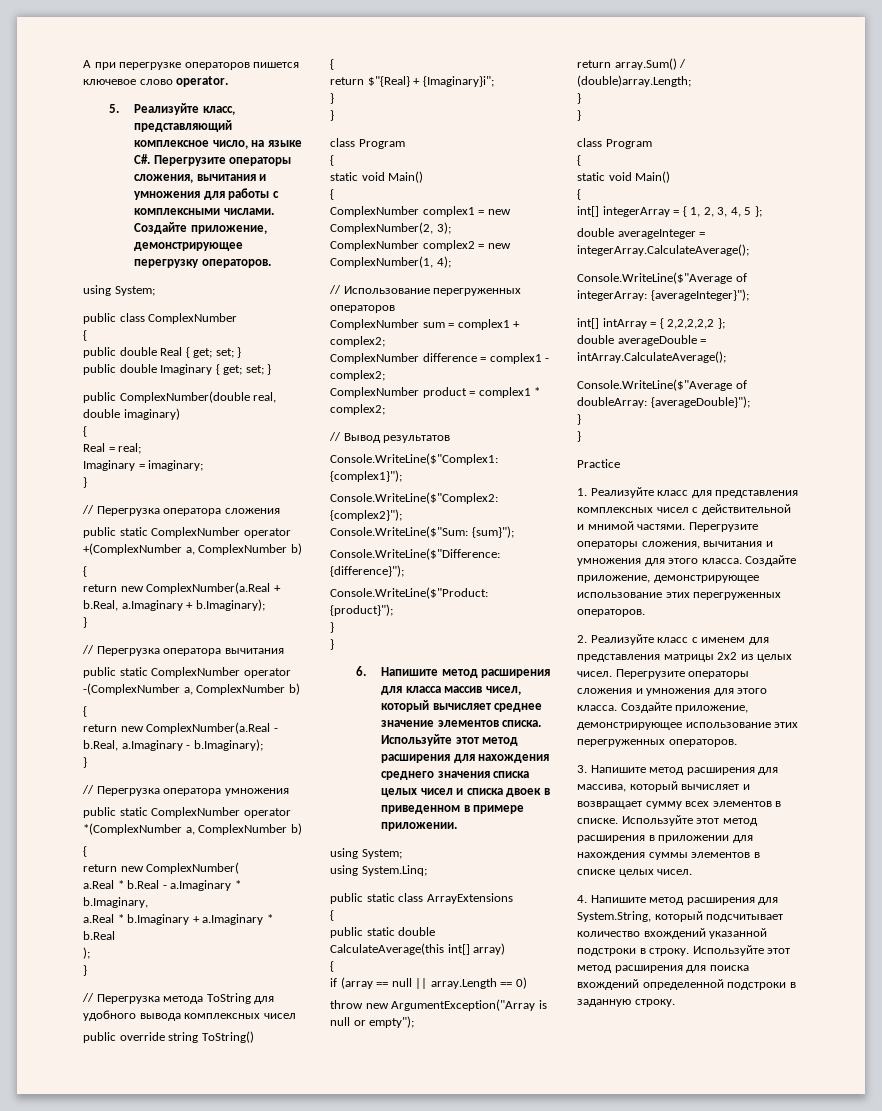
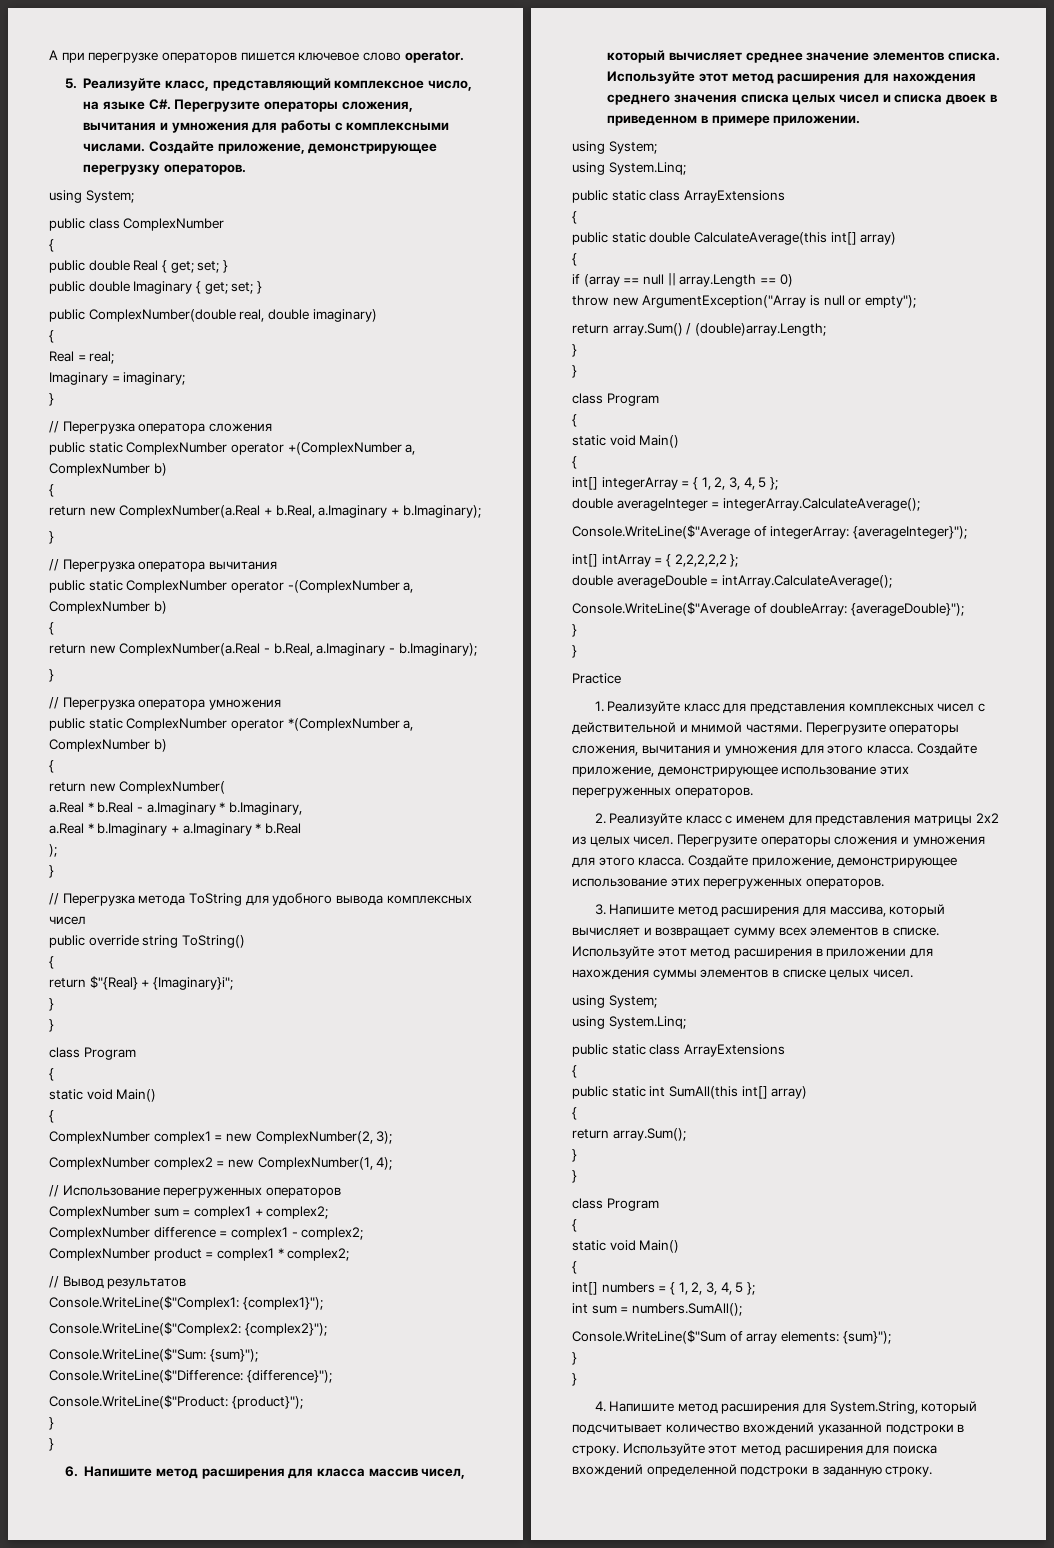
(693, 872) none -> [572,995,657,1008] [572,1016,686,1029] [572,1044,785,1057] [572,1065,577,1078] [572,1086,808,1099] [572,1107,577,1120] [572,1128,686,1141] [572,1149,577,1162] [572,1170,577,1183] [572,1198,659,1211] [572,1219,577,1232] [572,1240,680,1253] [572,1261,577,1274] [572,1282,755,1295] [572,1303,742,1316] [572,1330,891,1344] [572,1352,577,1365] [572,1373,577,1386] // using System; // using System.Linq; // public static class ArrayExtensions // { // public static int SumAll(this int[] array) // { // return array.Sum(); // } // } // class Program // { // static void Main() // { // int[] numbers = { 1, 2, 3, 4, 5 }; // int sum = numbers.SumAll(); // Console.WriteLine($"Sum of array elements: {sum}"); // } // }

